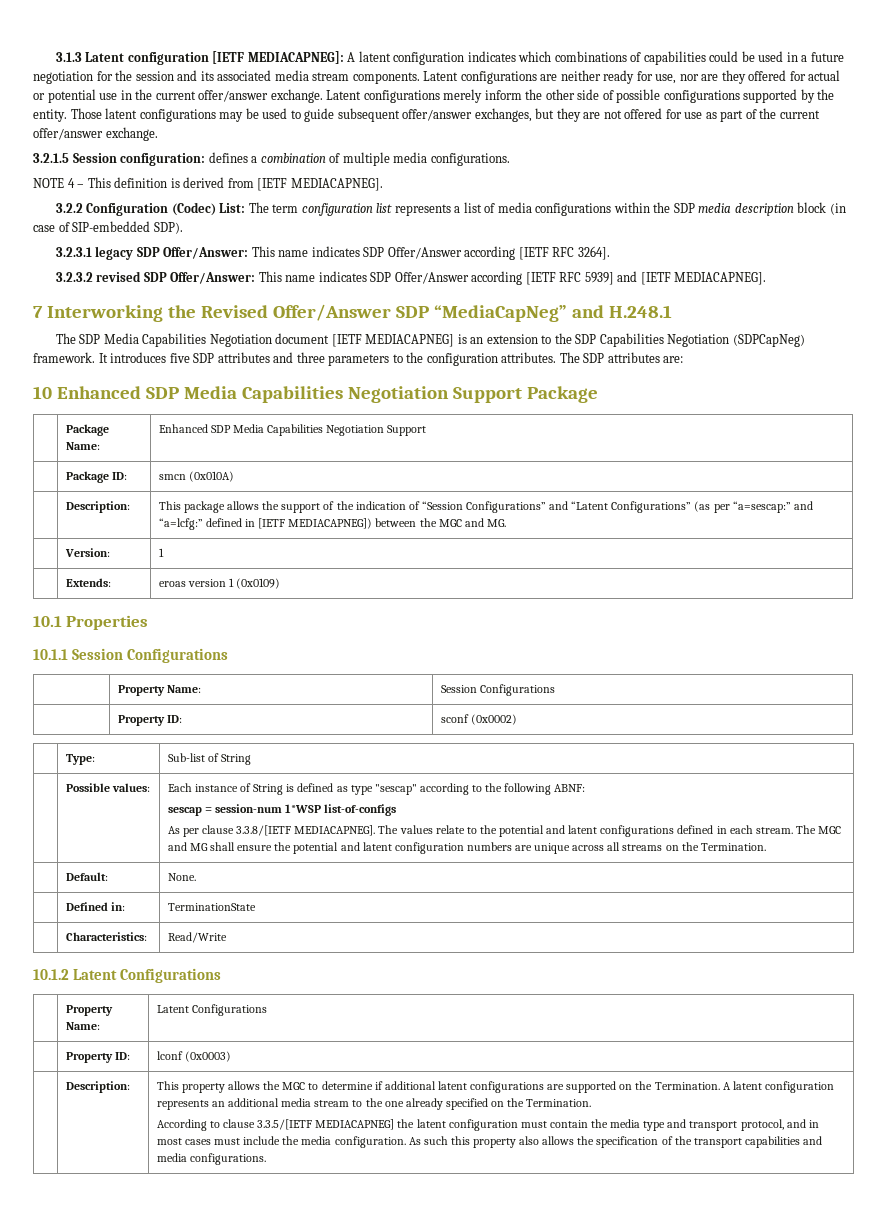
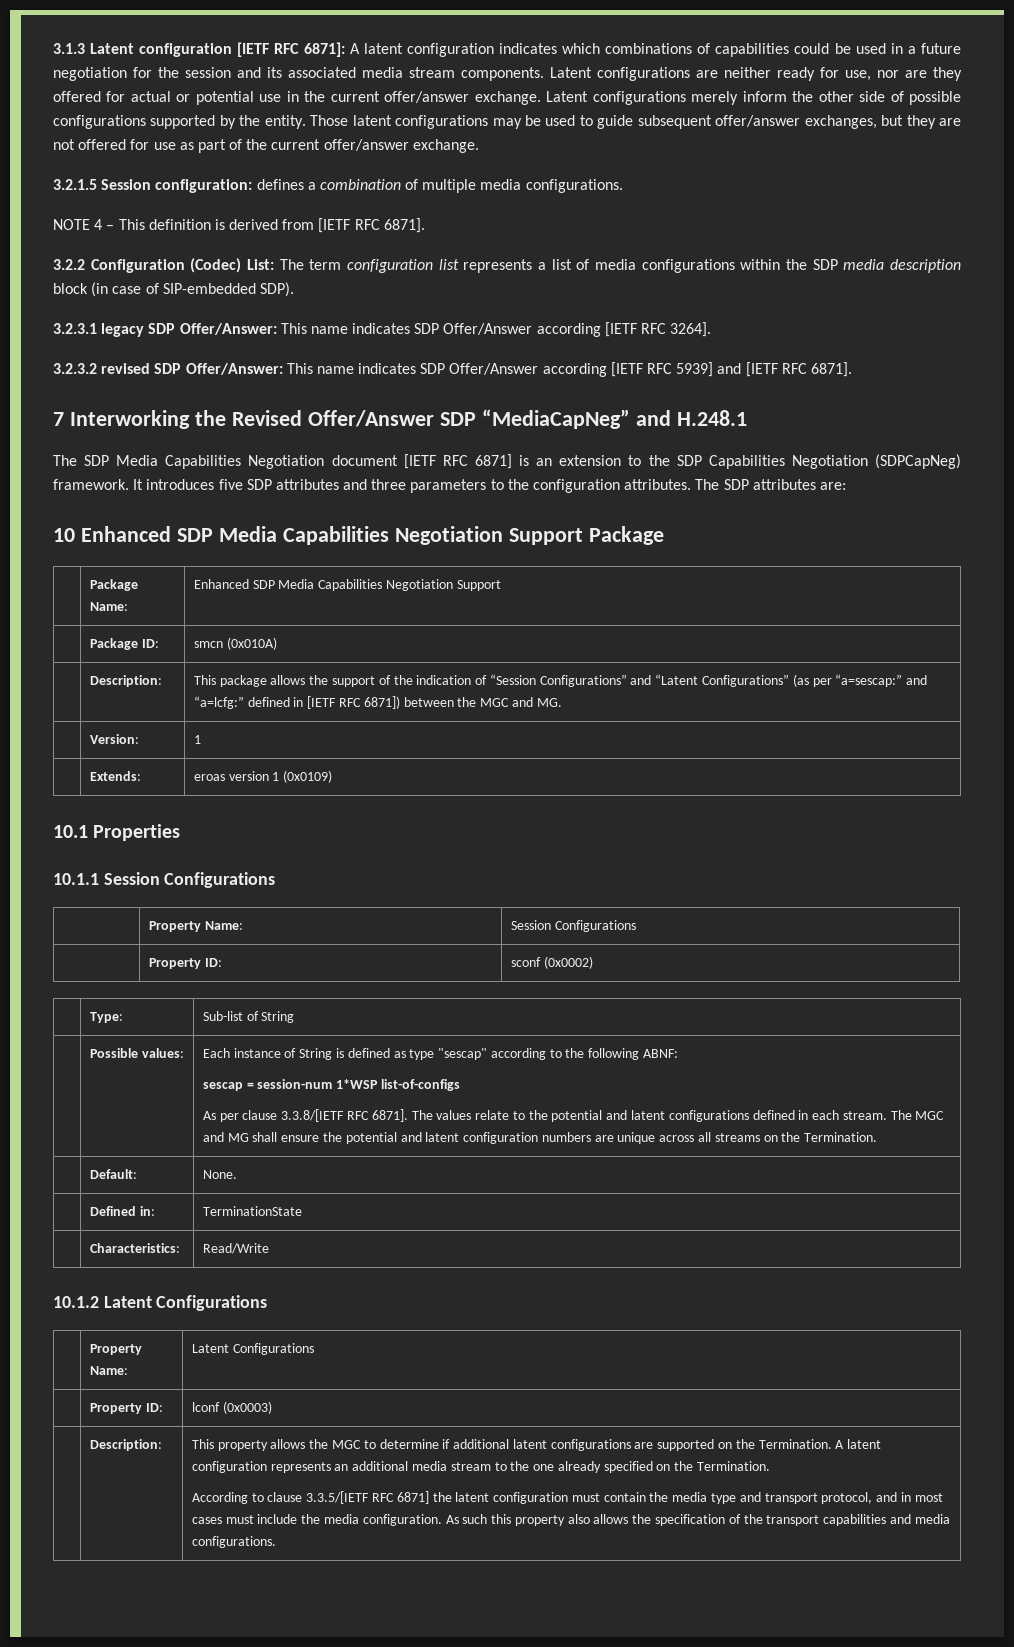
[247,51,344,64] MEDIACAPNEG]: -> [274,42,345,57] RFC 6871]:
[290,178,383,191] MEDIACAPNEG]. -> [354,218,425,233] RFC 6871].
[674,272,767,285] MEDIACAPNEG]. -> [781,362,852,377] RFC 6871].
[365,334,455,347] MEDIACAPNEG] -> [442,454,512,469] RFC 6871]
[288,518,373,529] MEDIACAPNEG]) -> [338,696,400,709] RFC 6871])
[294,825,376,836] MEDIACAPNEG]. -> [346,1109,408,1122] RFC 6871].
[315,1119,395,1130] MEDIACAPNEG] -> [371,1491,429,1504] RFC 6871]

